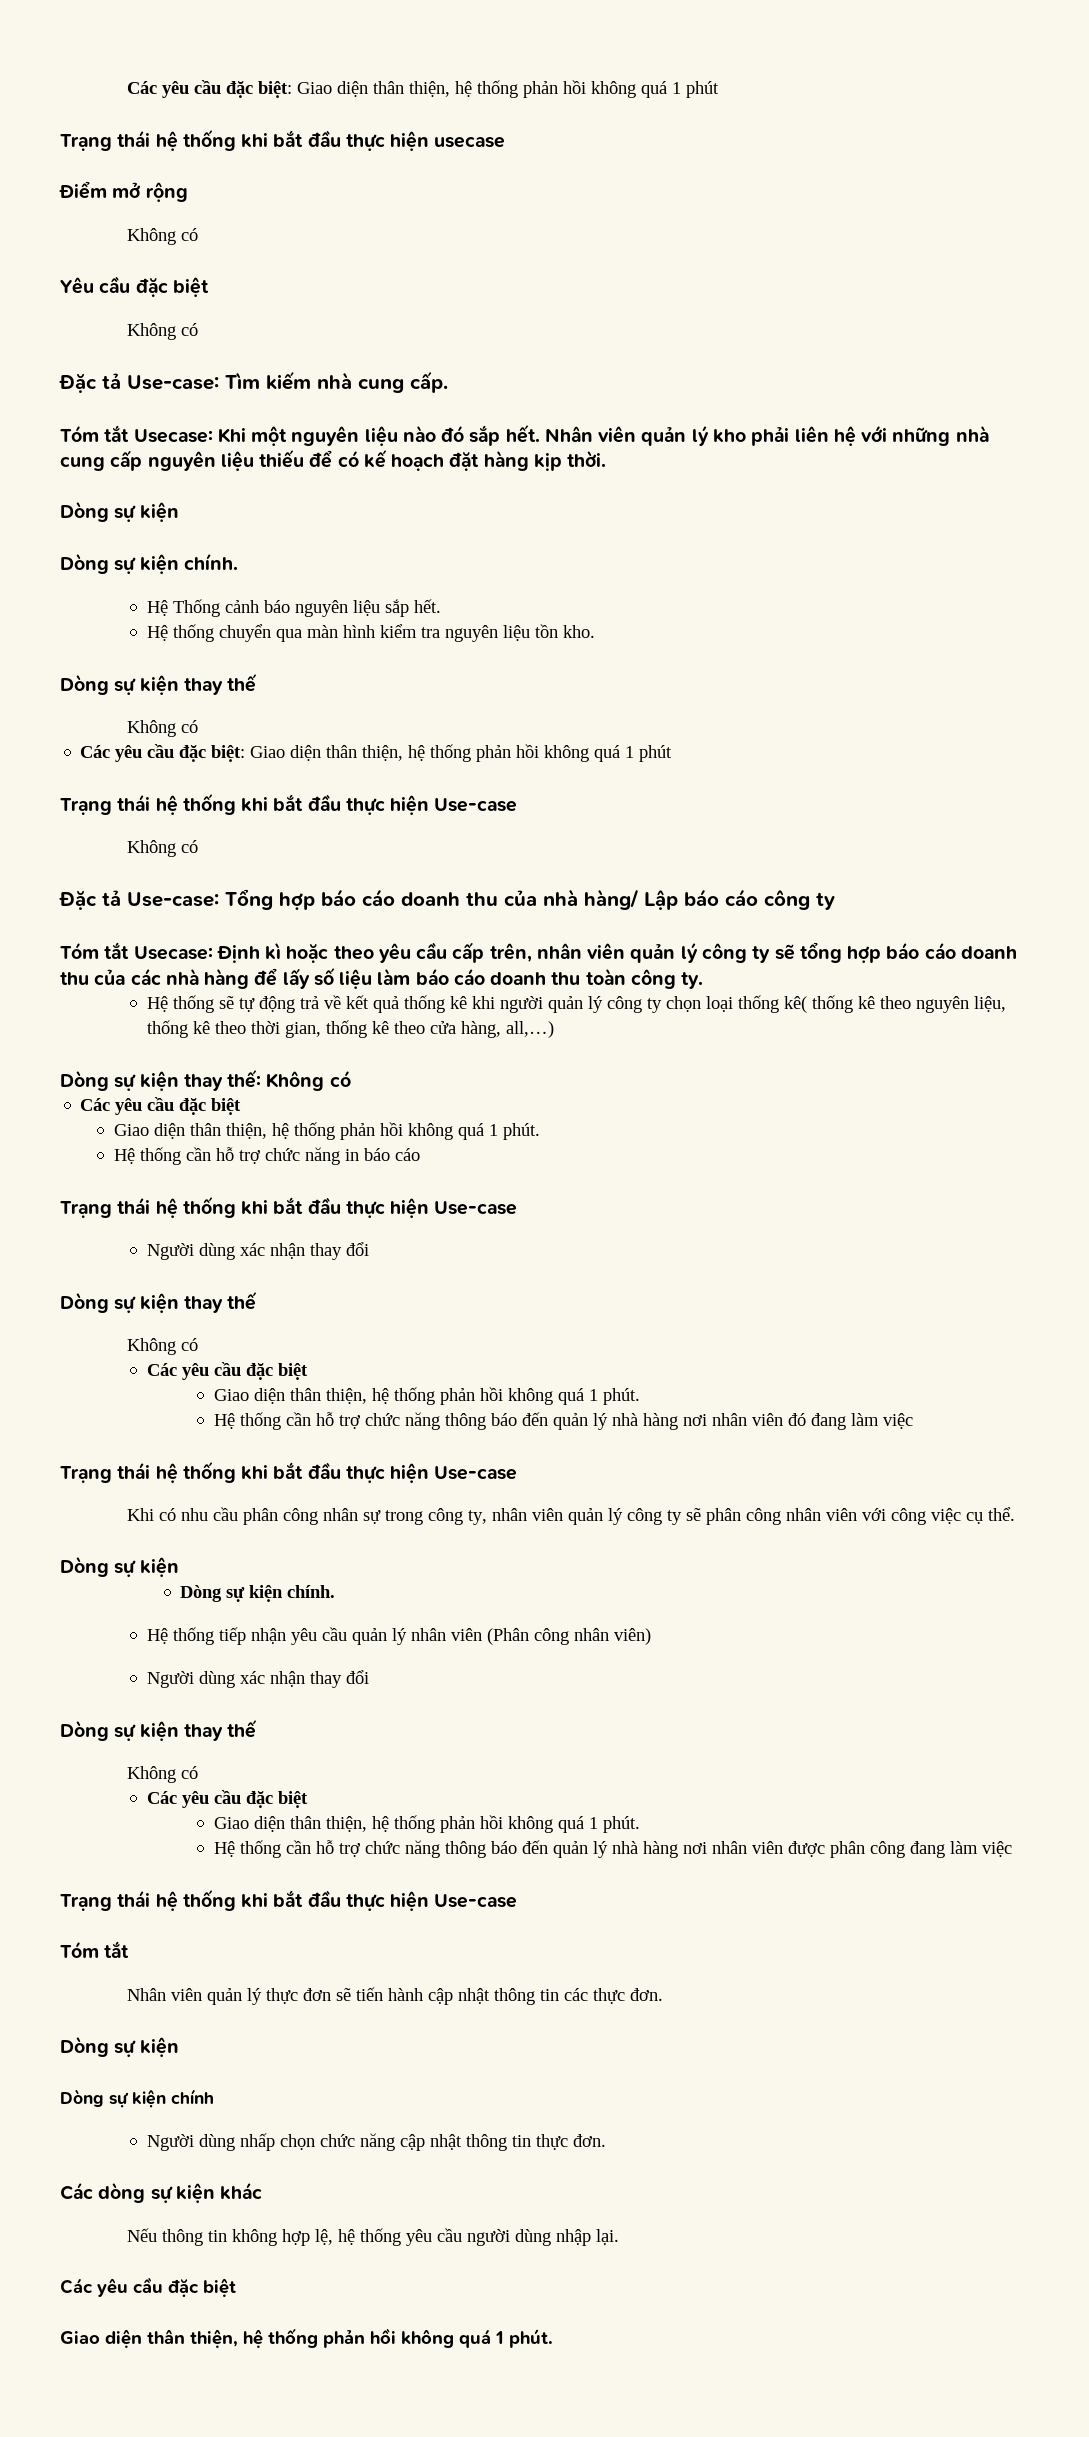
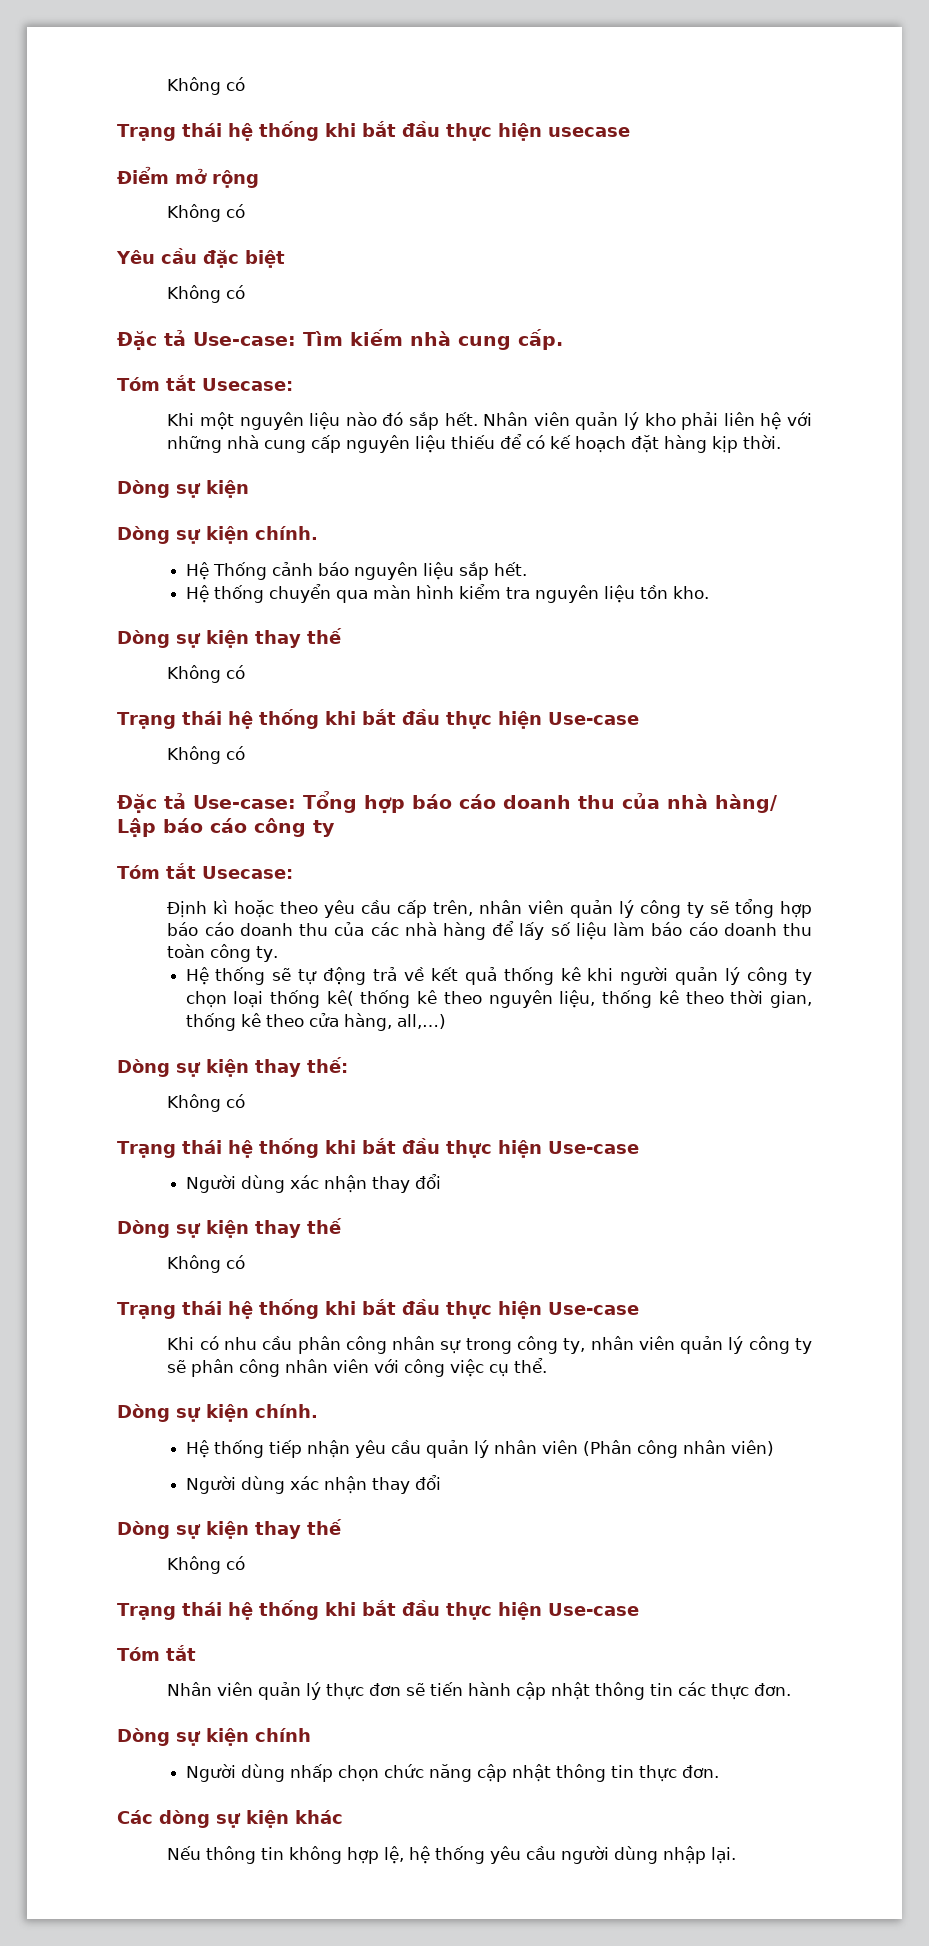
[126,80,719,98] Các yêu cầu đặc biệt: Giao diện thân thiện, hệ thống phản hồi không quá 1 phút -> [167,77,246,95] Không có
(213, 436) none -> (293, 384) //
[80,744,673,762] // Các yêu cầu đặc biệt: Giao diện thân thiện, hệ thống phản hồi không quá 1 phút -> (246, 672) none
(213, 953) none -> (293, 872) //
[266,1070,351,1091] [80,1097,242,1115] [113,1122,540,1140] [113,1147,420,1165] Không có // Các yêu cầu đặc biệt // Giao diện thân thiện, hệ thống phản hồi không quá 1 phút. // Hệ thống cần hỗ trợ chức năng in báo cáo -> [167,1094,246,1112] // Không có
[147,1362,309,1380] [213,1387,640,1405] [213,1412,913,1430] // Các yêu cầu đặc biệt // Giao diện thân thiện, hệ thống phản hồi không quá 1 phút. // Hệ thống cần hỗ trợ chức năng thông báo đến quản lý nhà hàng nơi nhân viên đó đang làm việc -> (246, 1262) none
[180,1585,284,1602] // Dòng sự kiện -> (249, 1413) none
[147,1790,309,1808] [213,1815,640,1833] [213,1840,1012,1858] // Các yêu cầu đặc biệt // Giao diện thân thiện, hệ thống phản hồi không quá 1 phút. // Hệ thống cần hỗ trợ chức năng thông báo đến quản lý nhà hàng nơi nhân viên được phân công đang làm việc -> (246, 1563) none
[60,2089,166,2108] // Dòng sự kiện -> (249, 1737) none
[60,2277,236,2297] [60,2328,553,2348] // Các yêu cầu đặc biệt // Giao diện thân thiện, hệ thống phản hồi không quá 1 phút. -> (737, 1855) none

